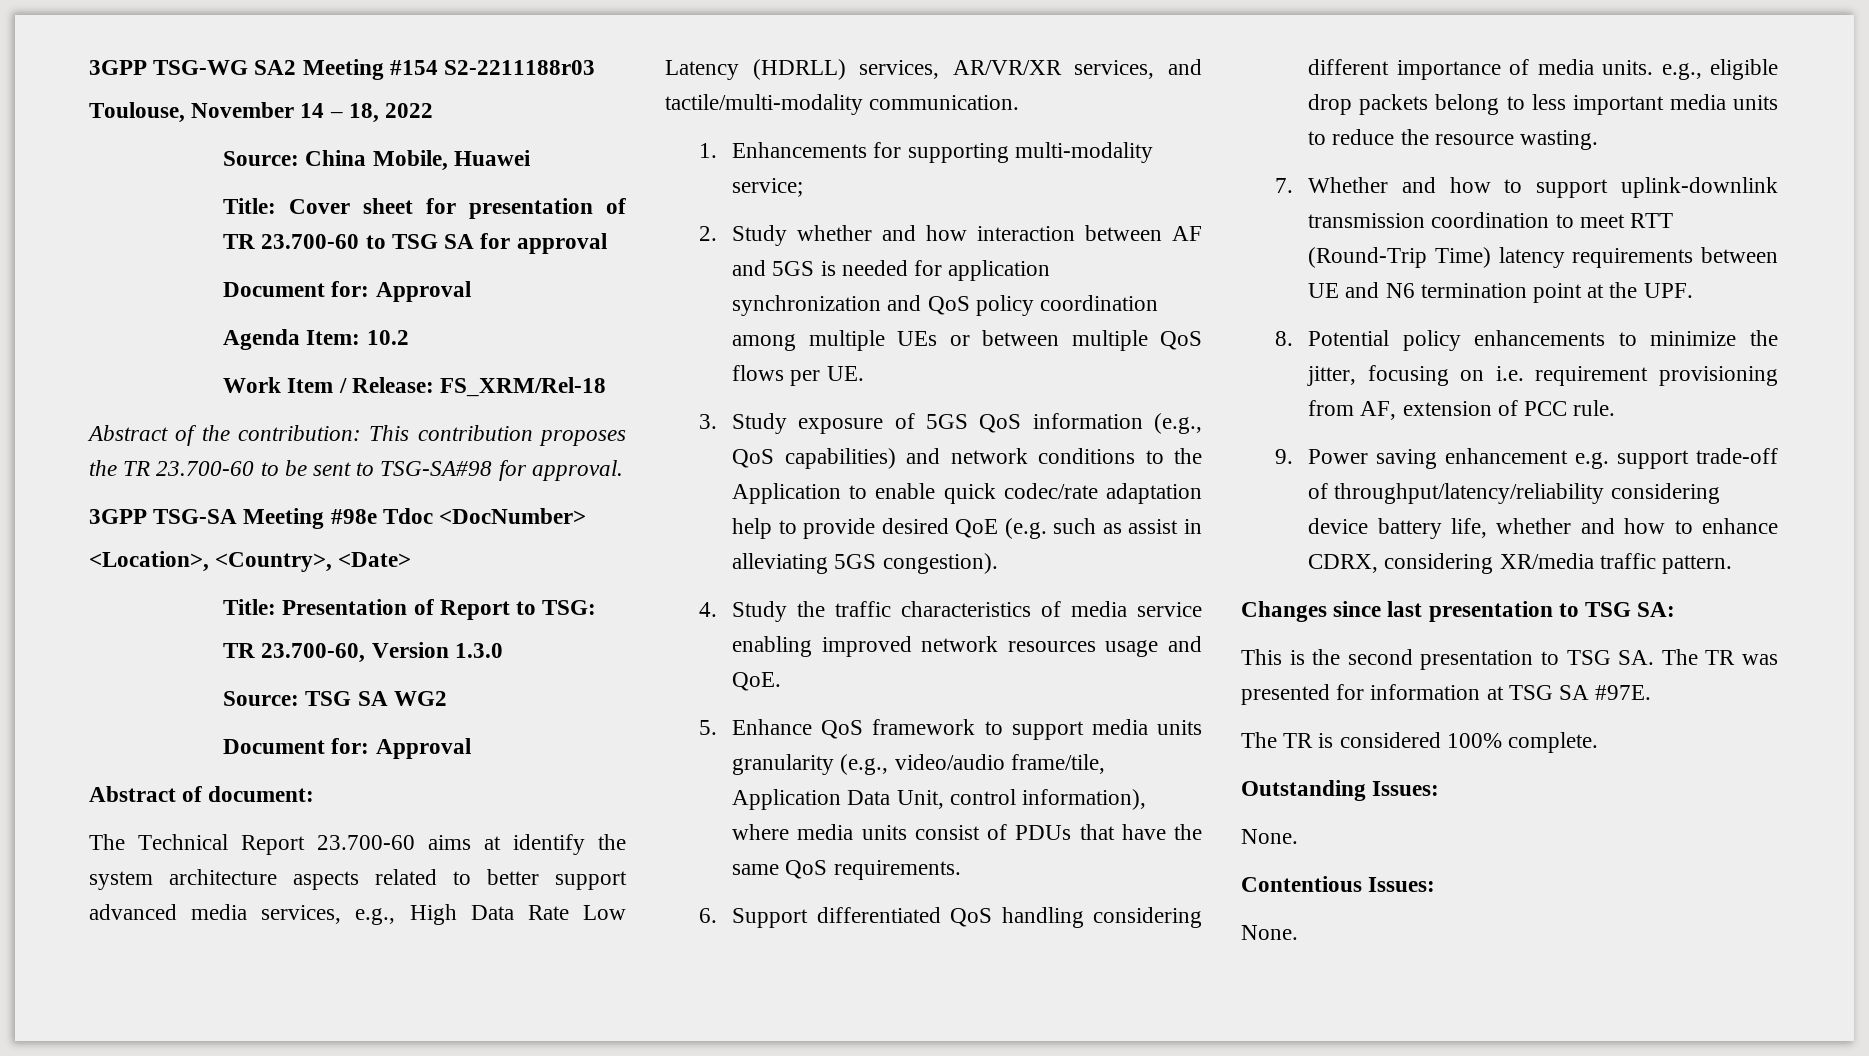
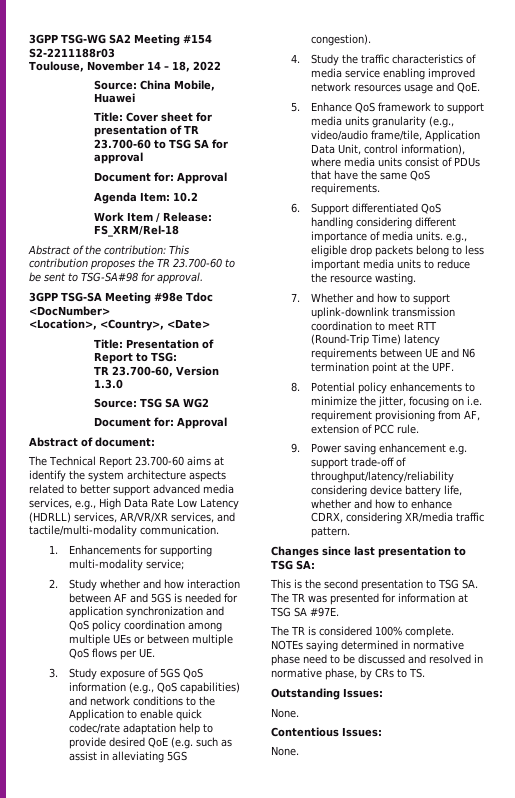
(1599, 742) none -> [271,640,464,652] [271,654,483,666] [271,668,425,680] NOTEs saying determined in normative phase need to be discussed and resolved in normative phase, by CRs to TS.

